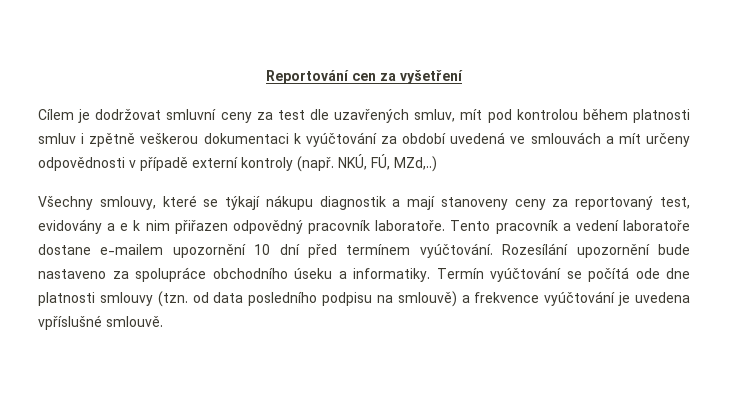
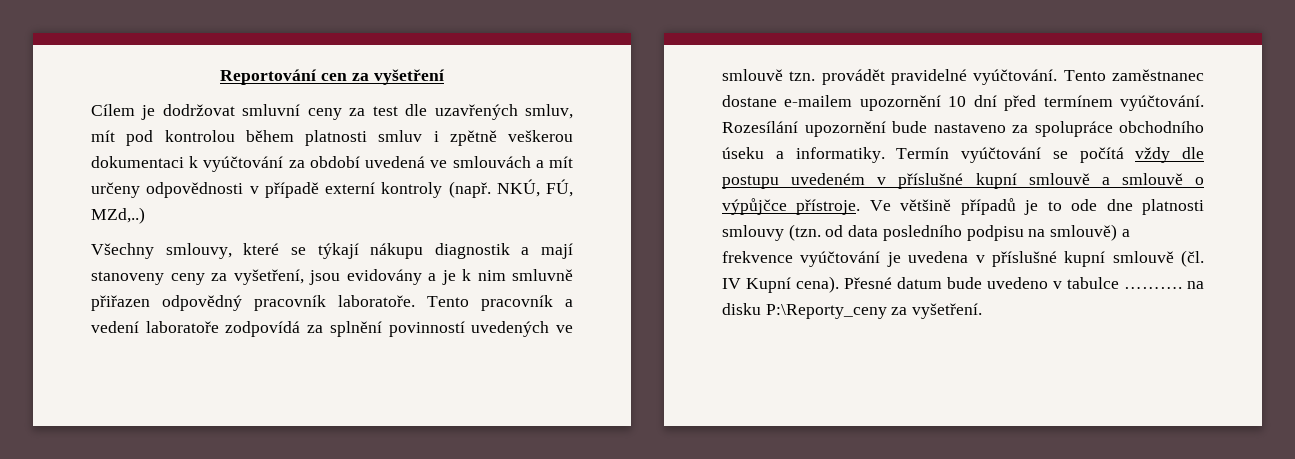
[575,196,690,210] reportovaný test, -> [233,269,340,285] vyšetření, jsou
[120,223,129,231] e -> [441,270,456,285] je
(170, 225) none -> [512,269,573,281] smluvně
(690, 225) none -> [225,321,573,337] [722,69,1204,85] zodpovídá za splnění povinností uvedených ve smlouvě tzn. provádět pravidelné vyúčtování. Tento zaměstnanec
(629, 274) none -> [1135,147,1204,163] [722,173,1204,189] [722,198,1062,215] vždy dle postupu uvedeném v příslušné kupní smlouvě a smlouvě o výpůjčce přístroje. Ve většině případů je to
[38,315,163,330] vpříslušné smlouvě. -> [975,250,1204,267] [722,276,1204,293] [722,303,983,319] v příslušné kupní smlouvě (čl. IV Kupní cena). Přesné datum bude uvedeno v tabulce ………. na disku P:\Reporty_ceny za vyšetření.

